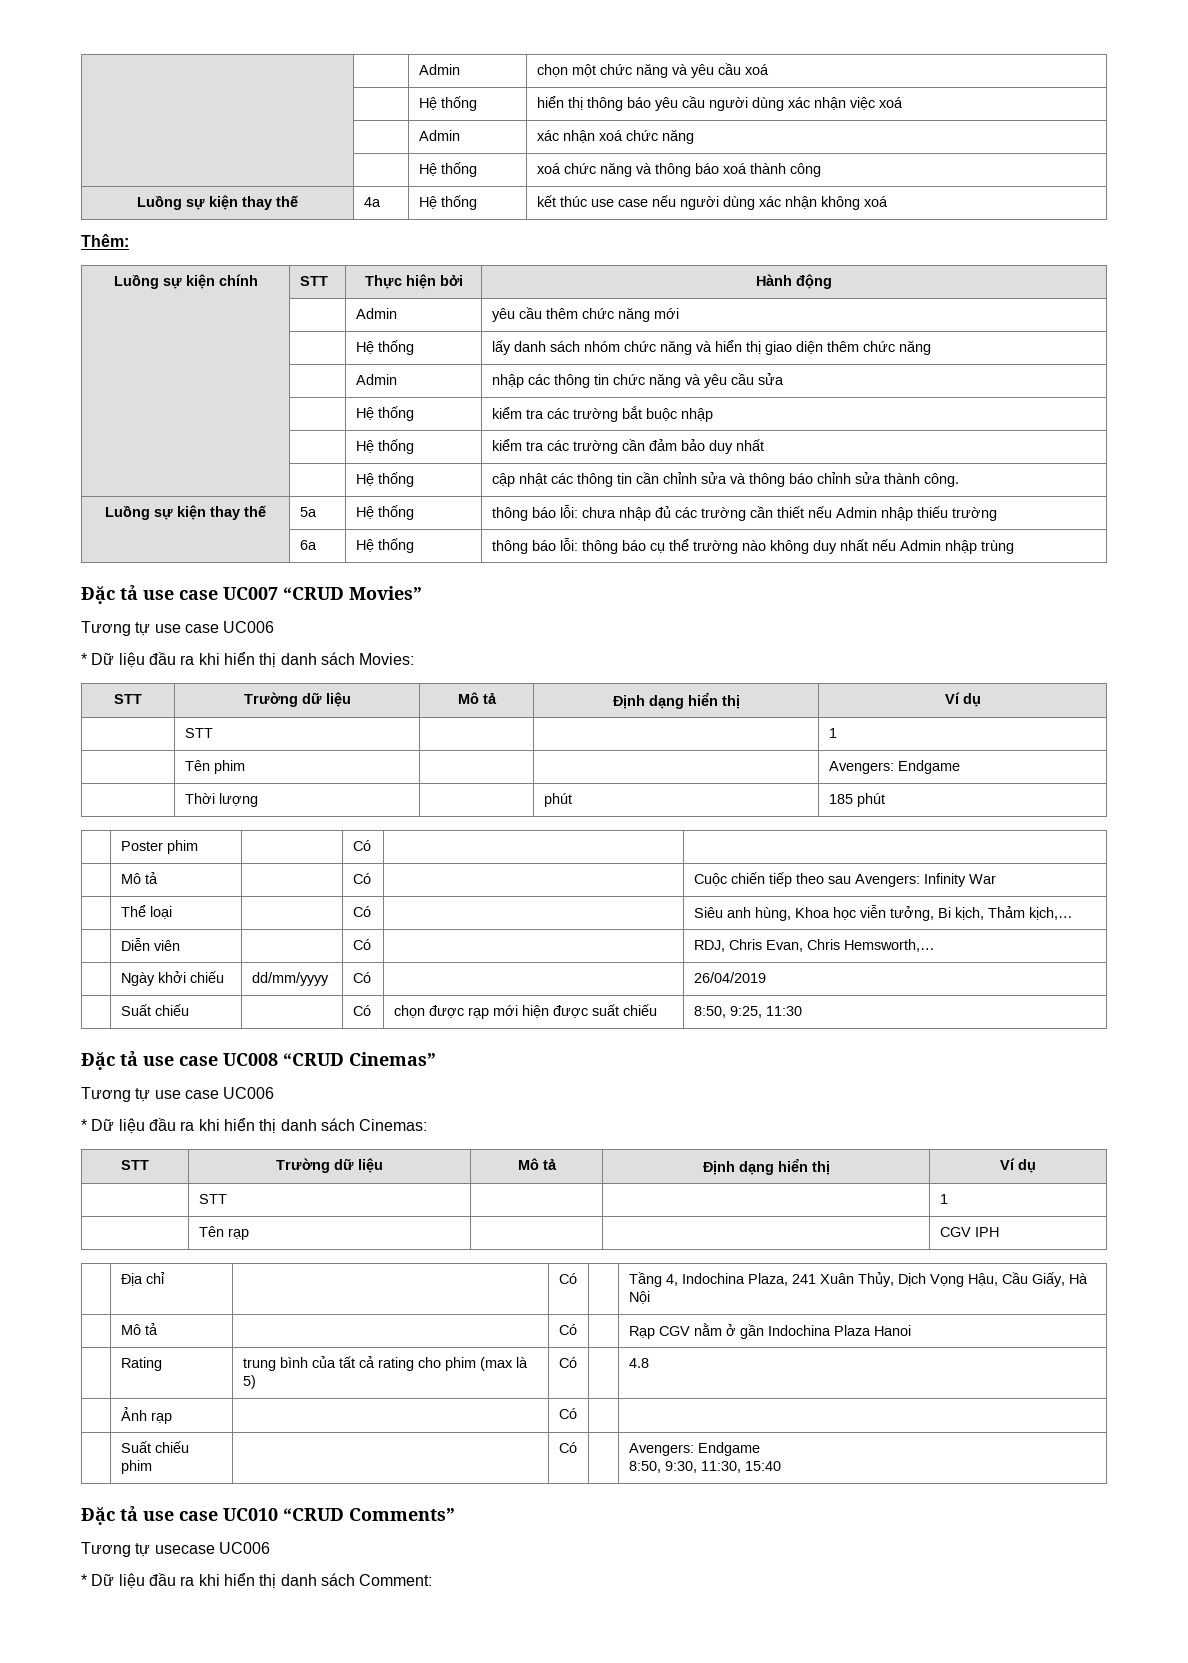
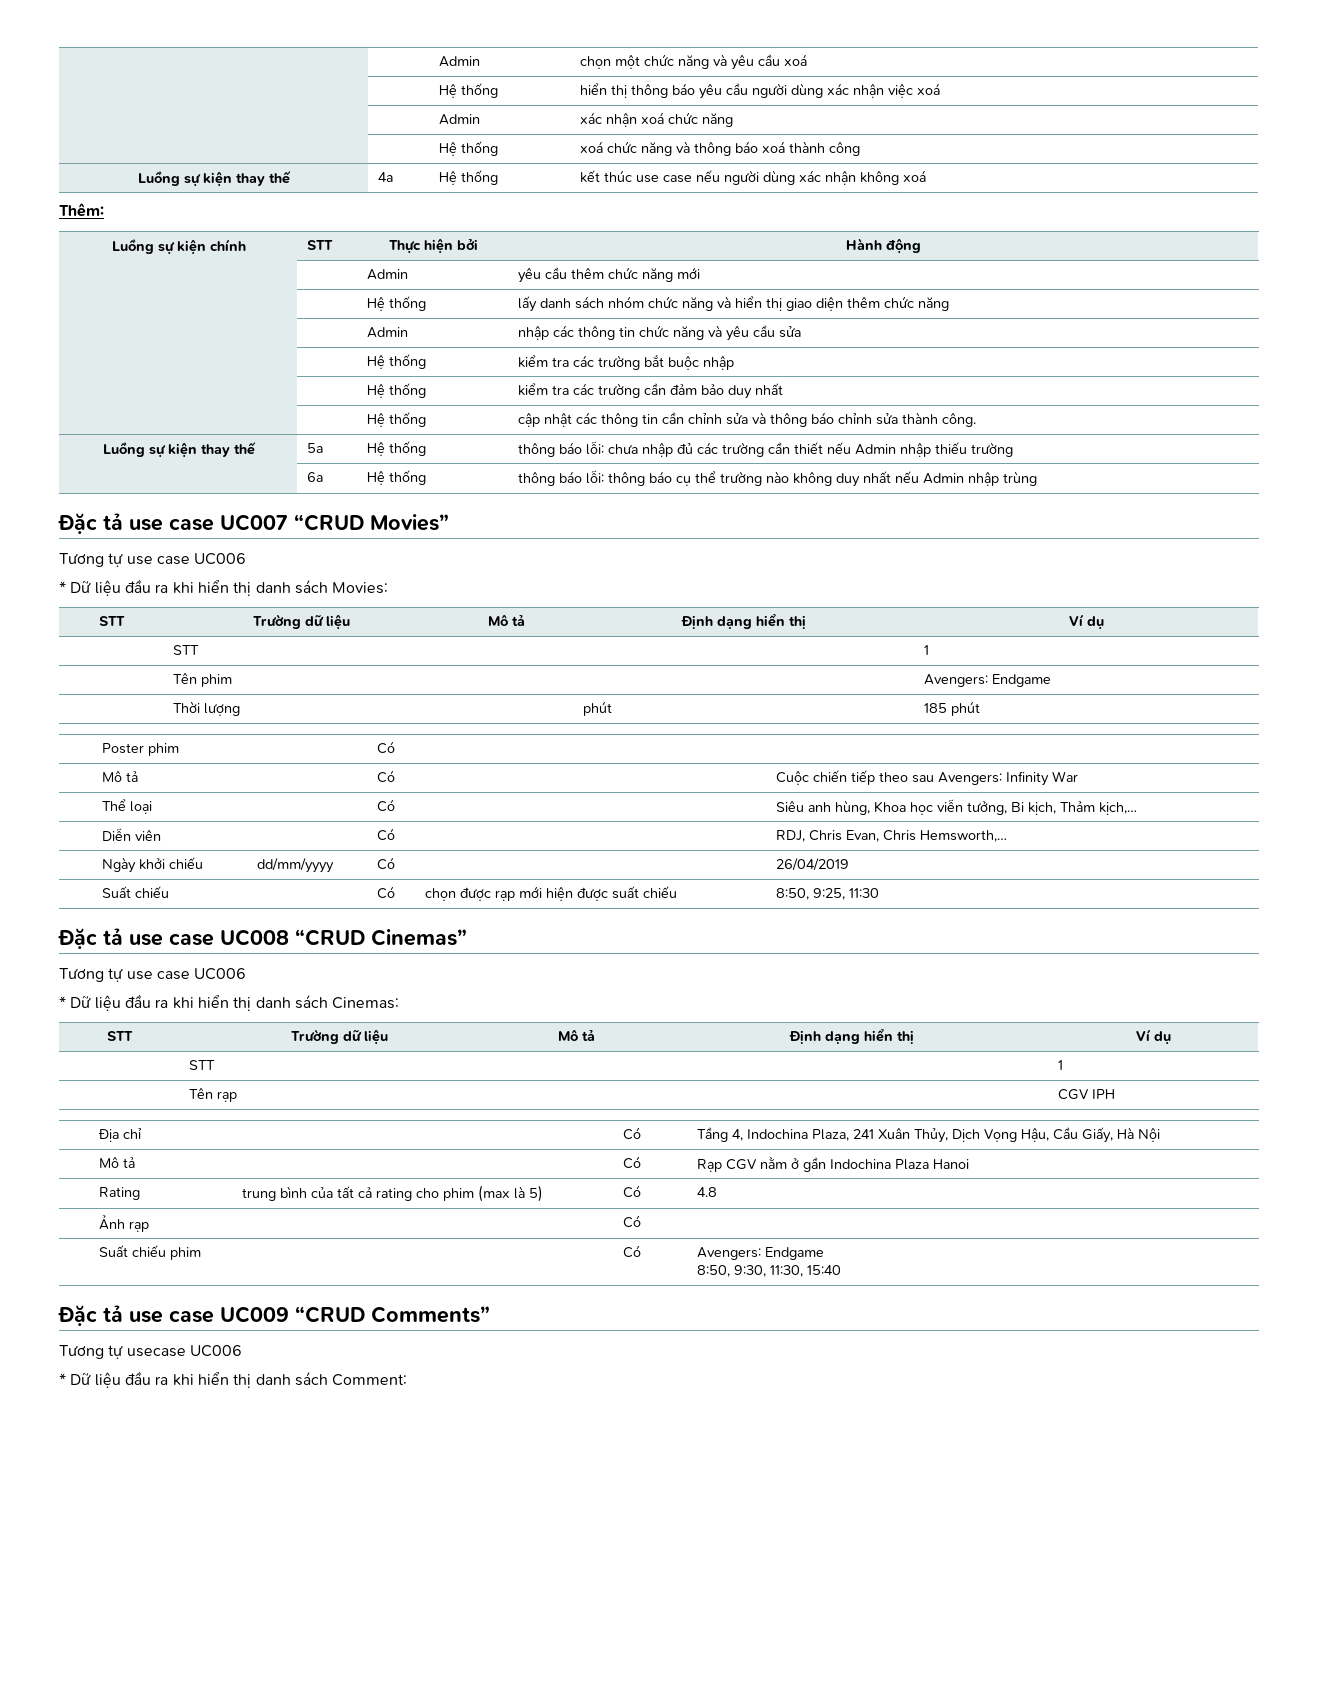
[223,1508,278,1521] UC010 -> [220,1306,289,1323] UC009

